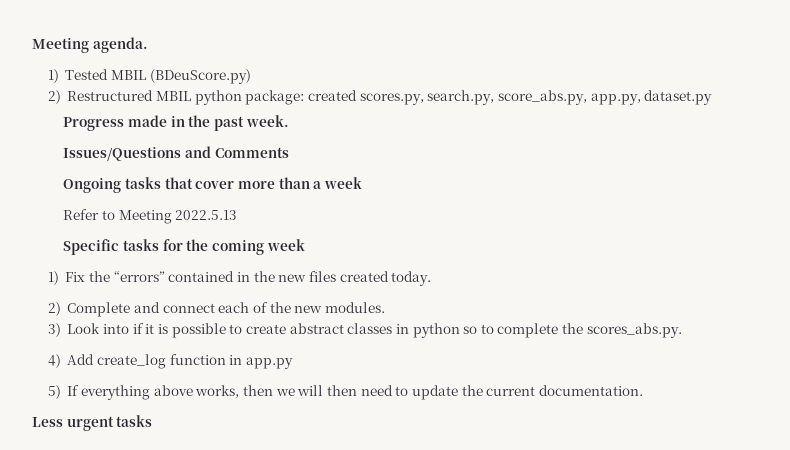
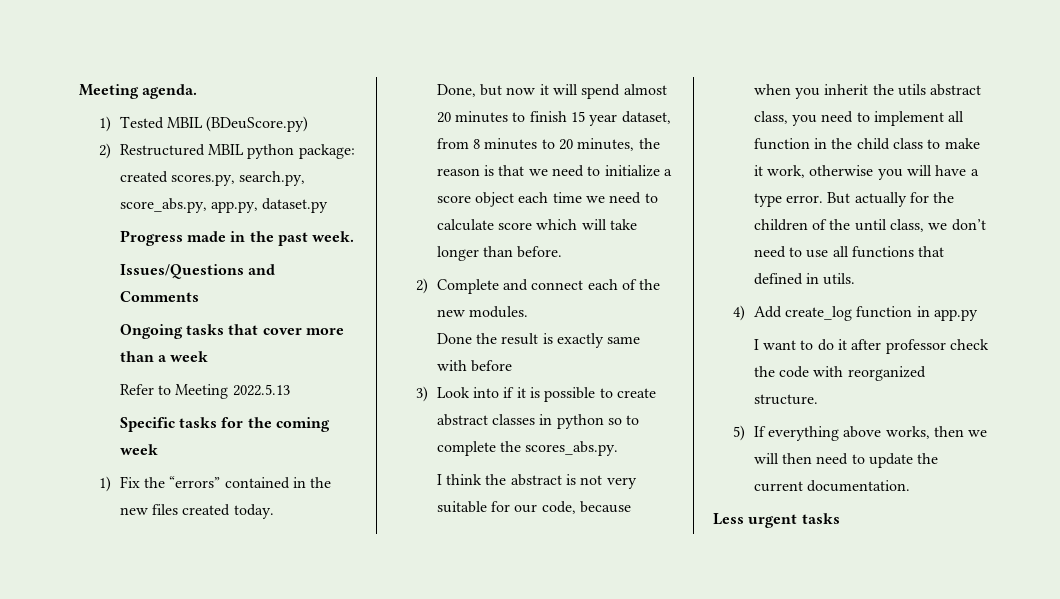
(432, 278) none -> [436,84,667,99] [436,111,671,126] [436,138,660,151] [436,165,673,177] [436,192,658,207] [436,219,638,231] [436,246,563,261] // Done, but now it will spend almost 20 minutes to finish 15 year dataset, from 8 minutes to 20 minutes, the reason is that we need to initialize a score object each time we need to calculate score which will take longer than before.
(385, 307) none -> [436,333,641,348] [436,360,513,372] // Done the result is exactly same with before
(682, 330) none -> [436,474,637,489] [436,501,632,514] [753,84,982,99] [753,111,965,126] [753,138,980,150] [753,165,979,180] [753,192,955,207] [753,219,986,232] [753,246,945,258] [753,273,856,285] // I think the abstract is not very suitable for our code, because when you inherit the utils abstract class, you need to implement all function in the child class to make it work, otherwise you will have a type error. But actually for the children of the until class, we don’t need to use all functions that defined in utils.
(294, 363) none -> [753,339,990,354] [753,366,926,381] [753,394,818,405] // I want to do it after professor check the code with reorganized structure.

